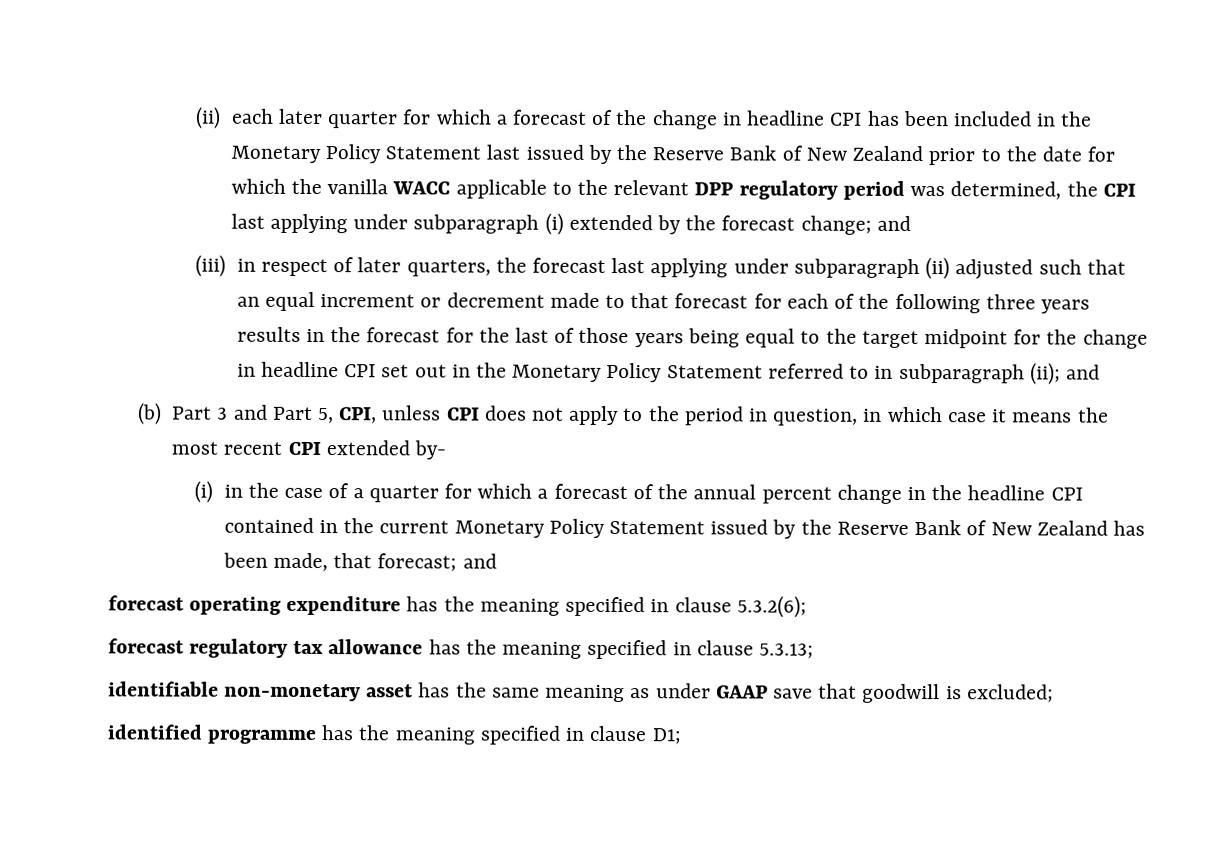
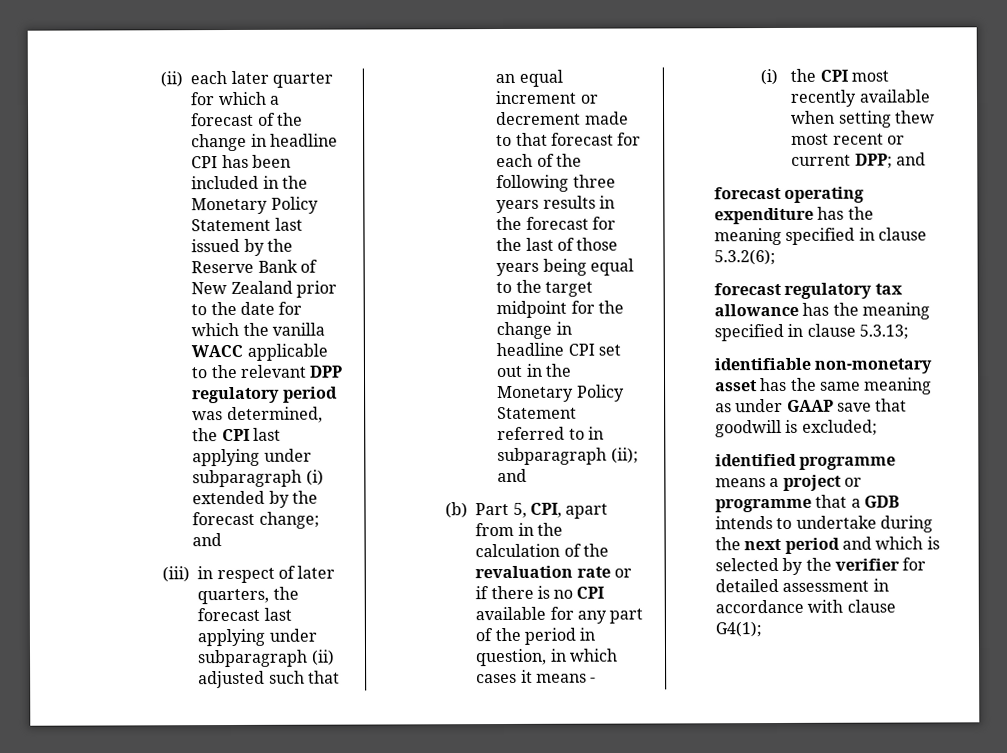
[217,404,644,426] 3 and Part 5, CPI, unless CPI does not apply to -> [512,502,609,519] [475,522,563,537] [475,543,609,558] [475,565,632,579] [475,585,605,600] [475,606,644,624] [475,628,494,642] 5, CPI, apart from in the calculation of the revaluation rate or if there is no CPI available for any part of
[947,412,987,423] case -> [476,673,518,684] cases
[1077,407,1109,423] [171,440,446,460] [194,480,1083,504] [223,517,1145,539] [222,552,458,572] the most recent CPI extended by- // (i) in the case of a quarter for which a forecast of the annual percent change in the headline CPI contained in the current Monetary Policy Statement issued by the Reserve Bank of New Zealand has been made, that forecast; -> [590,677,597,683] [760,68,890,86] [790,89,930,107] [791,110,936,128] [791,133,906,145] [791,153,893,169] - // (i) the CPI most recently available when setting thew most recent or current DPP;
[321,725,682,745] has the meaning specified in clause D1; -> [715,474,863,491] [715,494,901,513] [715,515,934,533] [715,536,940,554] [715,557,927,575] [715,578,889,593] [715,599,896,614] [715,621,763,638] means a project or programme that a GDB intends to undertake during the next period and which is selected by the verifier for detailed assessment in accordance with clause G4(1);

